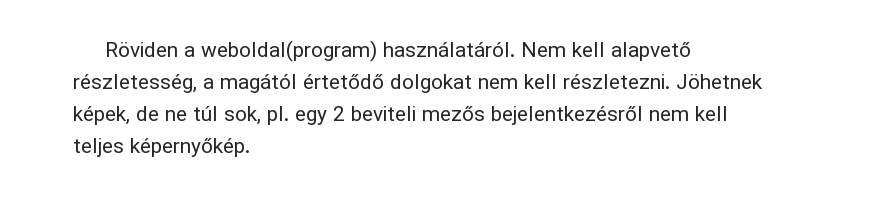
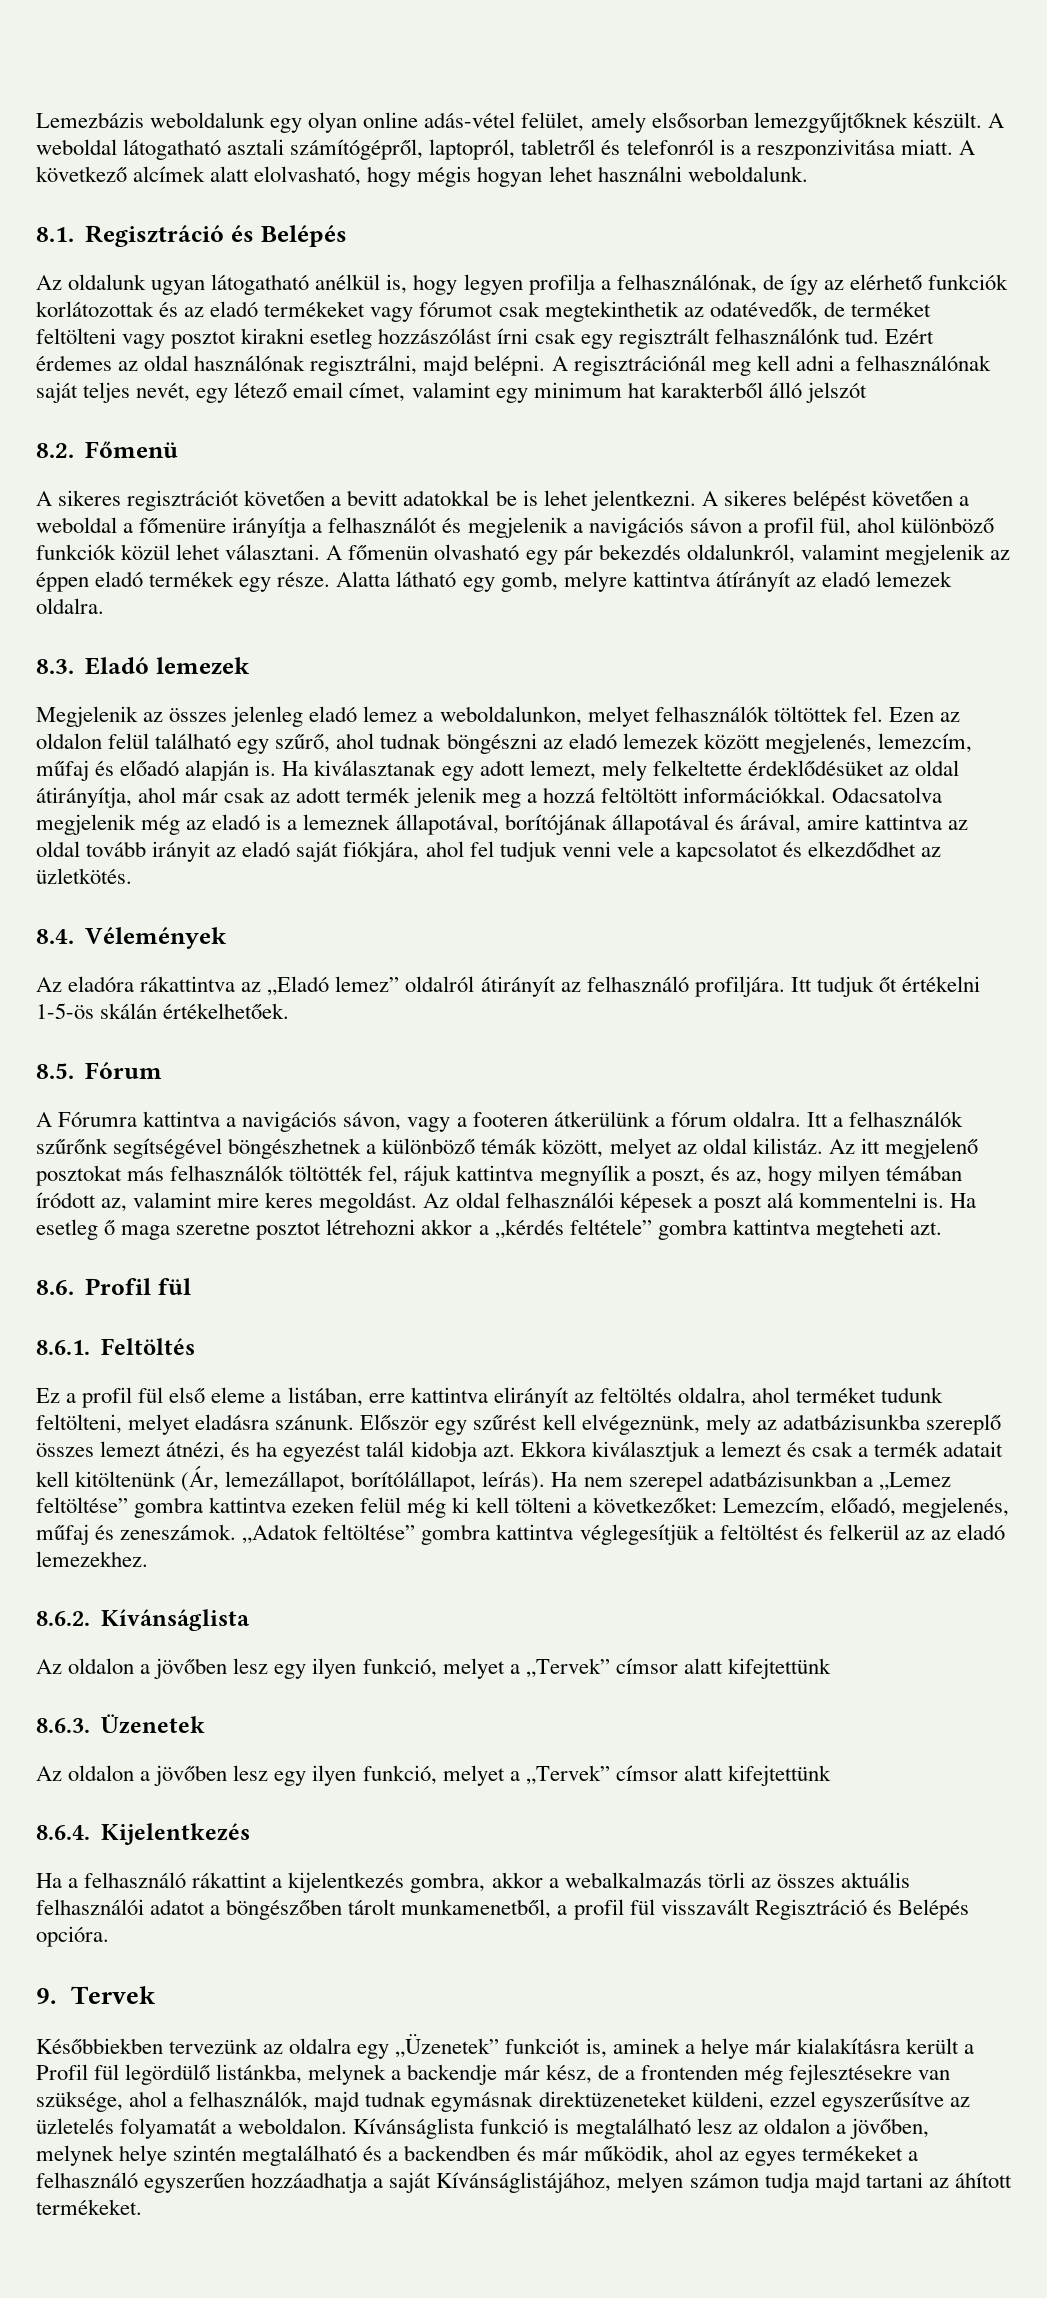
[104,40,691,62] [73,74,763,93] [73,106,728,125] [73,138,250,157] Röviden a weboldal(program) használatáról. Nem kell alapvető részletesség, a magától értetődő dolgokat nem kell részletezni. Jöhetnek képek, de ne túl sok, pl. egy 2 beviteli mezős bejelentkezésről nem kell teljes képernyőkép. -> [36,112,1004,133] [36,139,975,160] [36,166,808,187] [36,225,347,247] [36,274,1009,295] [36,301,931,322] [36,328,934,349] [36,355,991,376] [36,382,867,403] [36,441,179,458] [36,490,970,511] [36,517,995,538] [36,544,1010,565] [36,571,953,592] [36,598,104,614] [36,657,250,675] [36,706,960,727] [36,733,972,754] [36,760,960,781] [36,787,942,808] [36,814,969,835] [36,841,942,862] [36,868,132,884] [36,927,228,949] [36,976,981,997] [36,1003,290,1019] [36,1062,163,1079] [36,1111,964,1132] [36,1138,978,1159] [36,1165,963,1186] [36,1192,977,1213] [36,1219,942,1240] [36,1278,191,1295] [36,1338,196,1355] [36,1387,944,1408] [36,1414,1001,1435] [36,1441,1004,1462] [36,1465,951,1492] [36,1497,1009,1518] [36,1524,1006,1545] [36,1551,148,1567] [36,1609,251,1631] [36,1658,831,1679] [36,1714,206,1734] [36,1765,831,1786] [36,1823,251,1845] [36,1872,910,1893] [36,1899,969,1920] [36,1926,109,1947] [36,1986,156,2004] [36,2034,975,2059] [36,2064,951,2085] [36,2091,970,2112] [36,2118,929,2139] [36,2145,919,2166] [36,2172,1012,2193] [36,2199,142,2215] Lemezbázis weboldalunk egy olyan online adás-vétel felület, amely elsősorban lemezgyűjtőknek készült. A weboldal látogatható asztali számítógépről, laptopról, tabletről és telefonról is a reszponzivitása miatt. A következő alcímek alatt elolvasható, hogy mégis hogyan lehet használni weboldalunk. // 8.1. Regisztráció és Belépés // Az oldalunk ugyan látogatható anélkül is, hogy legyen profilja a felhasználónak, de így az elérhető funkciók korlátozottak és az eladó termékeket vagy fórumot csak megtekinthetik az odatévedők, de terméket feltölteni vagy posztot kirakni esetleg hozzászólást írni csak egy regisztrált felhasználónk tud. Ezért érdemes az oldal használónak regisztrálni, majd belépni. A regisztrációnál meg kell adni a felhasználónak saját teljes nevét, egy létező email címet, valamint egy minimum hat karakterből álló jelszót // 8.2. Főmenü // A sikeres regisztrációt követően a bevitt adatokkal be is lehet jelentkezni. A sikeres belépést követően a weboldal a főmenüre irányítja a felhasználót és megjelenik a navigációs sávon a profil fül, ahol különböző funkciók közül lehet választani. A főmenün olvasható egy pár bekezdés oldalunkról, valamint megjelenik az éppen eladó termékek egy része. Alatta látható egy gomb, melyre kattintva átírányít az eladó lemezek oldalra. // 8.3. Eladó lemezek // Megjelenik az összes jelenleg eladó lemez a weboldalunkon, melyet felhasználók töltöttek fel. Ezen az oldalon felül található egy szűrő, ahol tudnak böngészni az eladó lemezek között megjelenés, lemezcím, műfaj és előadó alapján is. Ha kiválasztanak egy adott lemezt, mely felkeltette érdeklődésüket az oldal átirányítja, ahol már csak az adott termék jelenik meg a hozzá feltöltött információkkal. Odacsatolva megjelenik még az eladó is a lemeznek állapotával, borítójának állapotával és árával, amire kattintva az oldal tovább irányit az eladó saját fiókjára, ahol fel tudjuk venni vele a kapcsolatot és elkezdődhet az üzletkötés. // 8.4. Vélemények // Az eladóra rákattintva az „Eladó lemez” oldalról átirányít az felhasználó profiljára. Itt tudjuk őt értékelni 1-5-ös skálán értékelhetőek. // 8.5. Fórum // A Fórumra kattintva a navigációs sávon, vagy a footeren átkerülünk a fórum oldalra. Itt a felhasználók szűrőnk segítségével böngészhetnek a különböző témák között, melyet az oldal kilistáz. Az itt megjelenő posztokat más felhasználók töltötték fel, rájuk kattintva megnyílik a poszt, és az, hogy milyen témában íródott az, valamint mire keres megoldást. Az oldal felhasználói képesek a poszt alá kommentelni is. Ha esetleg ő maga szeretne posztot létrehozni akkor a „kérdés feltétele” gombra kattintva megteheti azt. // 8.6. Profil fül // 8.6.1. Feltöltés // Ez a profil fül első eleme a listában, erre kattintva elirányít az feltöltés oldalra, ahol terméket tudunk feltölteni, melyet eladásra szánunk. Először egy szűrést kell elvégeznünk, mely az adatbázisunkba szereplő összes lemezt átnézi, és ha egyezést talál kidobja azt. Ekkora kiválasztjuk a lemezt és csak a termék adatait kell kitöltenünk (Ár, lemezállapot, borítólállapot, leírás). Ha nem szerepel adatbázisunkban a „Lemez feltöltése” gombra kattintva ezeken felül még ki kell tölteni a következőket: Lemezcím, előadó, megjelenés, műfaj és zeneszámok. „Adatok feltöltése” gombra kattintva véglegesítjük a feltöltést és felkerül az az eladó lemezekhez. // 8.6.2. Kívánságlista // Az oldalon a jövőben lesz egy ilyen funkció, melyet a „Tervek” címsor alatt kifejtettünk // 8.6.3. Üzenetek // Az oldalon a jövőben lesz egy ilyen funkció, melyet a „Tervek” címsor alatt kifejtettünk // 8.6.4. Kijelentkezés // Ha a felhasználó rákattint a kijelentkezés gombra, akkor a webalkalmazás törli az összes aktuális felhasználói adatot a böngészőben tárolt munkamenetből, a profil fül visszavált Regisztráció és Belépés opcióra. // 9. Tervek // Későbbiekben tervezünk az oldalra egy „Üzenetek” funkciót is, aminek a helye már kialakításra került a Profil fül legördülő listánkba, melynek a backendje már kész, de a frontenden még fejlesztésekre van szüksége, ahol a felhasználók, majd tudnak egymásnak direktüzeneteket küldeni, ezzel egyszerűsítve az üzletelés folyamatát a weboldalon. Kívánságlista funkció is megtalálható lesz az oldalon a jövőben, melynek helye szintén megtalálható és a backendben és már működik, ahol az egyes termékeket a felhasználó egyszerűen hozzáadhatja a saját Kívánságlistájához, melyen számon tudja majd tartani az áhított termékeket.

